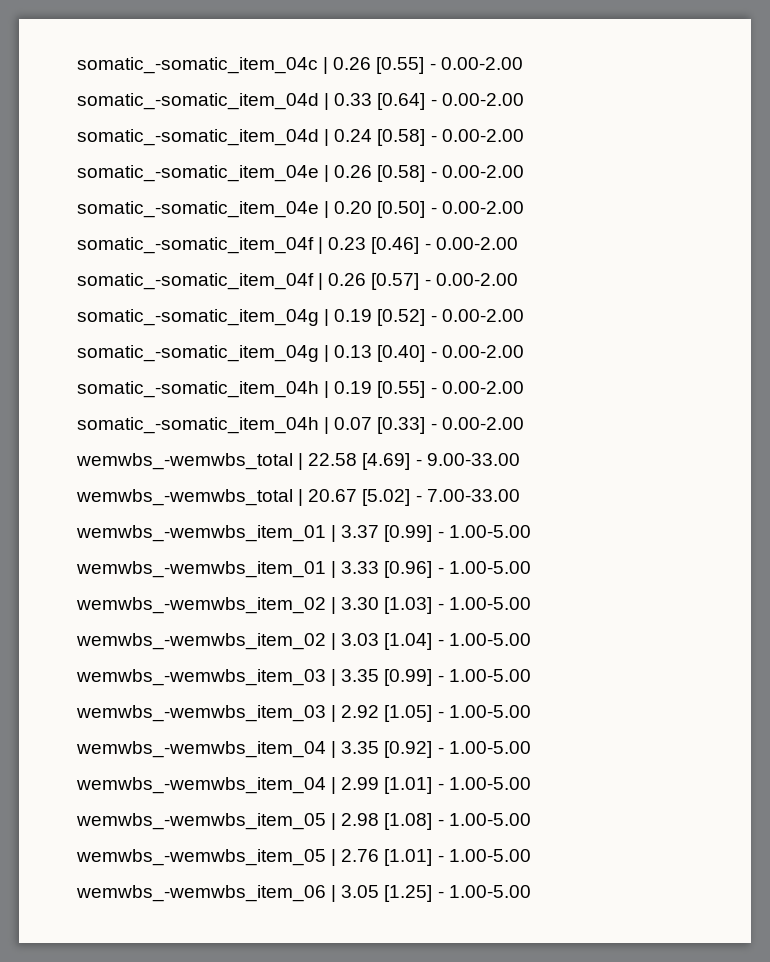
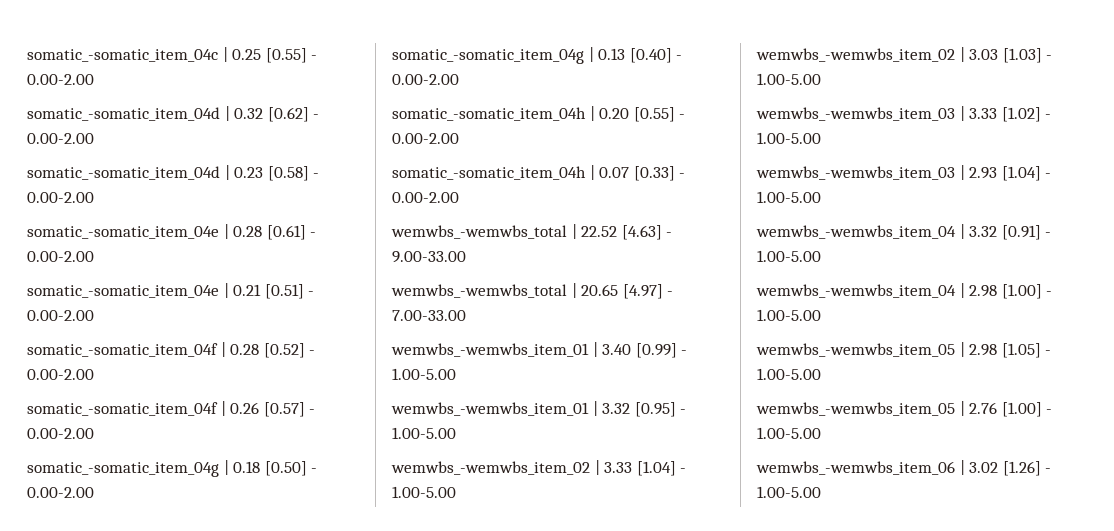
[333,57,372,70] 0.26 -> [232,49,262,60] 0.25
[334,93,524,110] [77,129,524,146] [77,165,524,182] [77,201,524,218] [77,237,420,254] 0.33 [0.64] - 0.00-2.00 // somatic_-somatic_item_04d | 0.24 [0.58] - 0.00-2.00 // somatic_-somatic_item_04e | 0.26 [0.58] - 0.00-2.00 // somatic_-somatic_item_04e | 0.20 [0.50] - 0.00-2.00 // somatic_-somatic_item_04f | 0.23 [0.46] -> [234,107,320,122] [27,133,94,144] [27,165,320,181] [27,192,94,203] [27,224,317,240] [27,251,94,262] [27,283,315,299] [27,310,94,321] [27,342,305,358] 0.32 [0.62] - 0.00-2.00 // somatic_-somatic_item_04d | 0.23 [0.58] - 0.00-2.00 // somatic_-somatic_item_04e | 0.28 [0.61] - 0.00-2.00 // somatic_-somatic_item_04e | 0.21 [0.51] - 0.00-2.00 // somatic_-somatic_item_04f | 0.28 [0.52]
[334,309,426,326] 0.19 [0.52] -> [233,461,307,476] 0.18 [0.50]
[334,381,373,394] 0.19 -> [599,108,630,119] 0.20
[308,453,411,470] 22.58 [4.69] -> [581,225,662,240] 22.52 [4.63]
[308,489,411,506] 20.67 [5.02] -> [581,284,663,299] 20.65 [4.97]
[341,525,380,538] 3.37 -> [602,344,632,355] 3.40
[341,561,531,578] [76,597,433,614] 3.33 [0.96] - 1.00-5.00 // wemwbs_-wemwbs_item_02 | 3.30 [1.03] -> [602,402,687,417] [392,427,456,439] [391,460,676,476] 3.32 [0.95] - 1.00-5.00 // wemwbs_-wemwbs_item_02 | 3.33 [1.04]
[384,633,531,650] [76,669,531,686] [76,705,531,722] [76,741,531,758] [76,777,433,794] [1.04] - 1.00-5.00 // wemwbs_-wemwbs_item_03 | 3.35 [0.99] - 1.00-5.00 // wemwbs_-wemwbs_item_03 | 2.92 [1.05] - 1.00-5.00 // wemwbs_-wemwbs_item_04 | 3.35 [0.92] - 1.00-5.00 // wemwbs_-wemwbs_item_04 | 2.99 [1.01] -> [1002,48,1053,63] [757,73,821,85] [756,106,1052,122] [757,132,821,144] [756,165,1052,181] [757,191,821,203] [756,224,1052,240] [757,250,821,262] [756,283,1042,299] [1.03] - 1.00-5.00 // wemwbs_-wemwbs_item_03 | 3.33 [1.02] - 1.00-5.00 // wemwbs_-wemwbs_item_03 | 2.93 [1.04] - 1.00-5.00 // wemwbs_-wemwbs_item_04 | 3.32 [0.91] - 1.00-5.00 // wemwbs_-wemwbs_item_04 | 2.98 [1.00]
[384,813,433,830] [1.08] -> [1001,343,1041,358] [1.05]
[384,849,433,866] [1.01] -> [1001,402,1042,417] [1.00]
[341,885,433,902] 3.05 [1.25] -> [969,461,1041,476] 3.02 [1.26]

